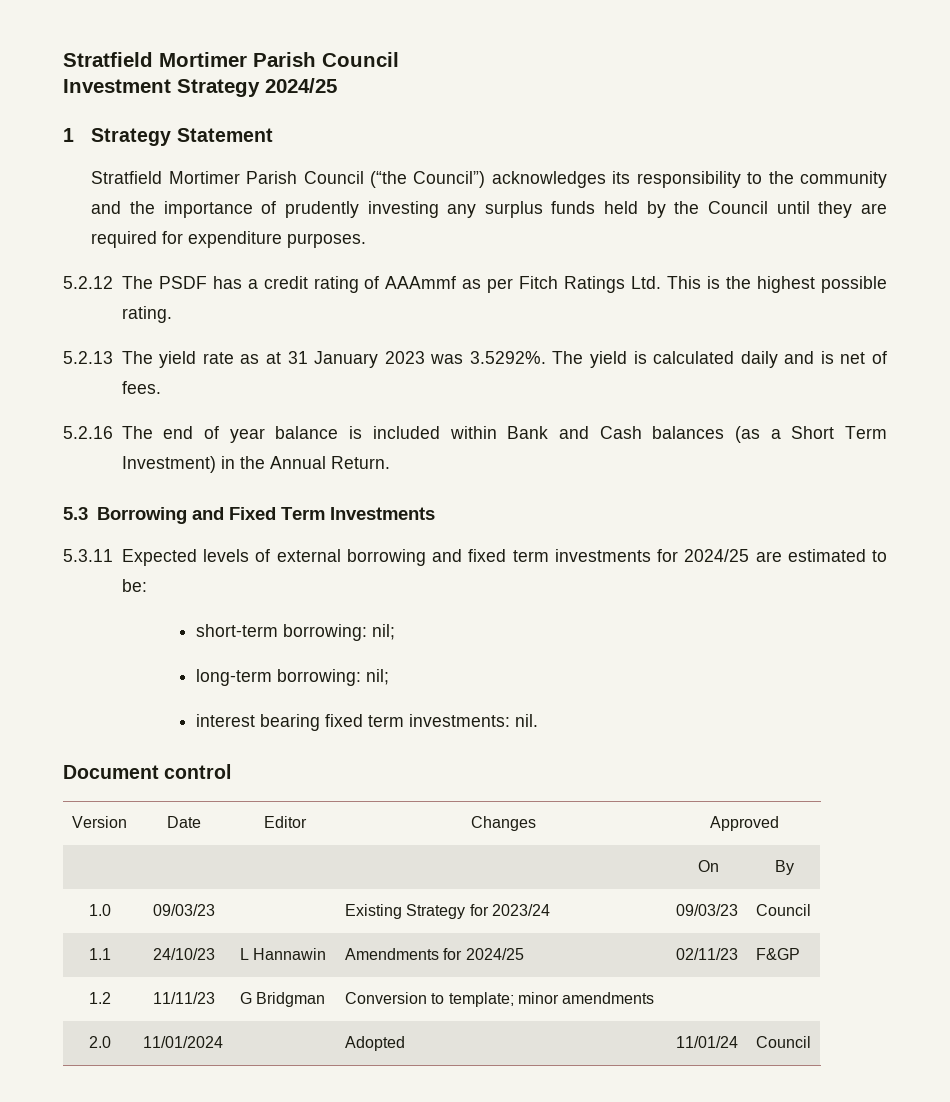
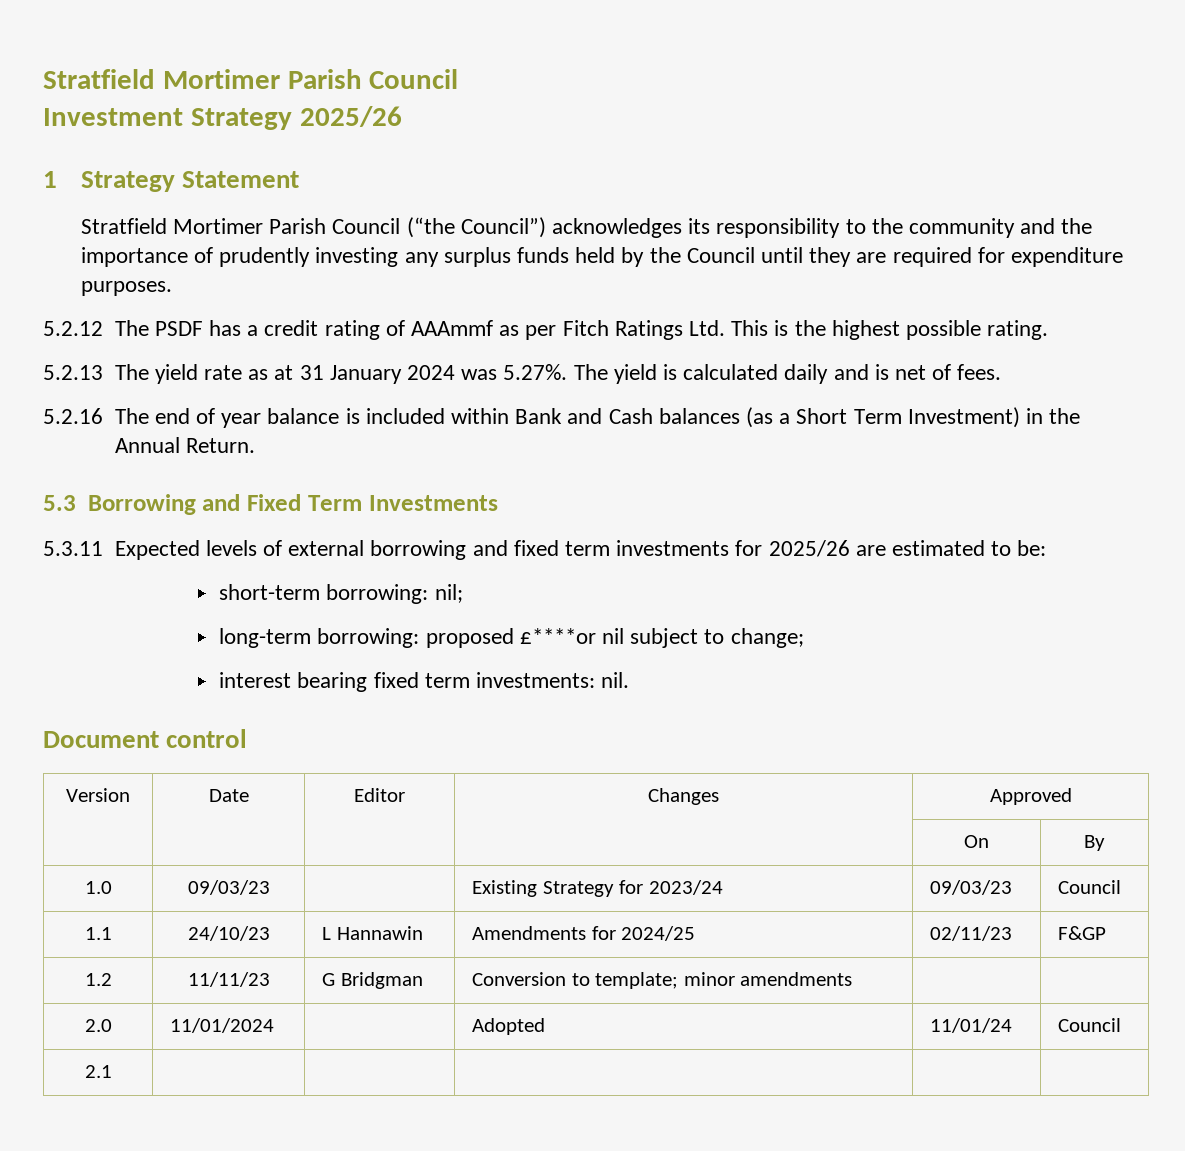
[265,78,337,93] 2024/25 -> [299,106,402,127] 2025/26
[384,351,546,364] 2023 was 3.5292%. -> [406,364,568,380] 2024 was 5.27%.
[684,549,750,562] 2024/25 -> [768,540,850,557] 2025/26
[365,669,389,685] nil; -> [425,628,804,648] proposed £****or nil subject to change;
(812, 1042) none -> [84,1065,112,1078] // 2.1 | | | | |

